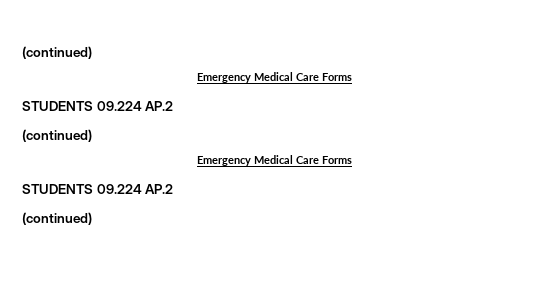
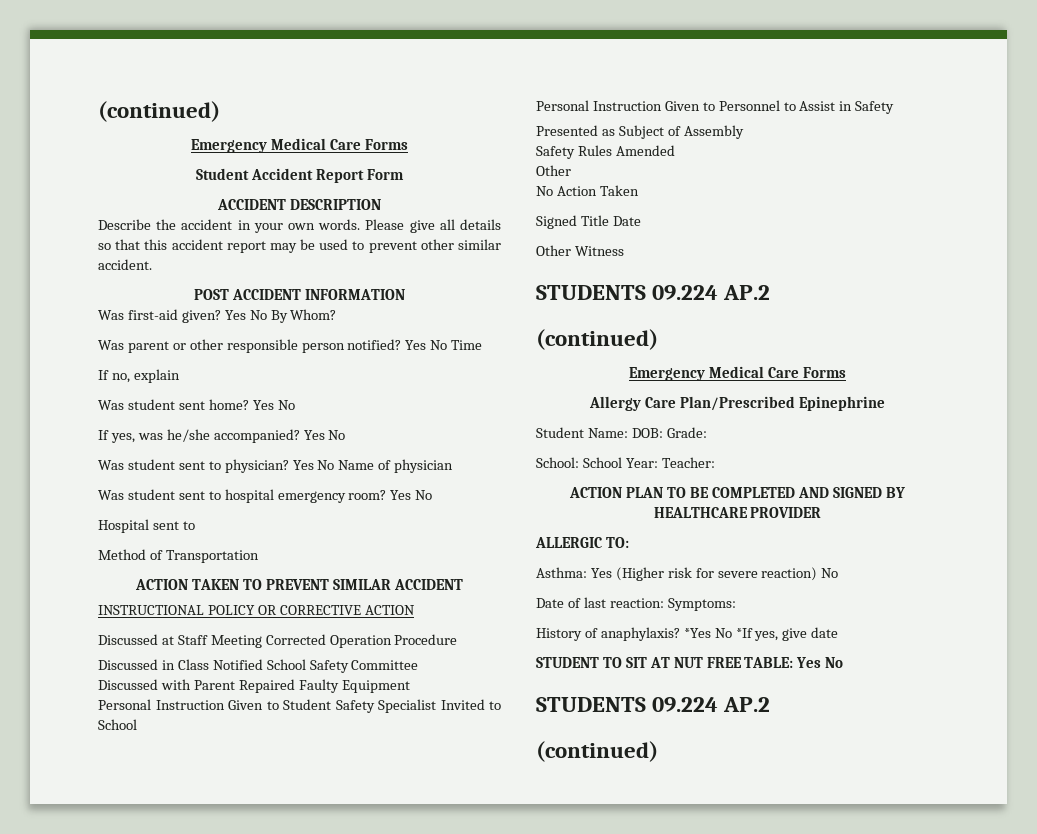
[22,46,92,59] [197,72,352,83] (continued) // Emergency Medical Care Forms -> [98,101,220,122] [191,138,408,153] [196,168,404,183] [217,199,381,210] [98,219,501,233] [98,239,502,253] [98,259,152,270] [194,289,405,300] [98,309,337,323] [98,339,483,353] [98,369,180,383] [98,399,295,410] [98,429,346,443] [98,459,454,473] [98,489,433,503] [98,519,195,533] [98,549,259,563] [135,579,463,590] [98,605,415,615] [98,634,458,648] [98,659,419,673] [98,679,410,693] [98,699,501,713] [98,719,137,730] [536,100,895,114] [536,125,744,139] [536,145,675,159] [536,165,571,176] [536,185,639,196] [536,215,641,229] [536,245,624,256] (continued) // Emergency Medical Care Forms // Student Accident Report Form // ACCIDENT DESCRIPTION // Describe the accident in your own words. Please give all details so that this accident report may be used to prevent other similar accident. // POST ACCIDENT INFORMATION // Was first-aid given? Yes No By Whom? // Was parent or other responsible person notified? Yes No Time // If no, explain // Was student sent home? Yes No // If yes, was he/she accompanied? Yes No // Was student sent to physician? Yes No Name of physician // Was student sent to hospital emergency room? Yes No // Hospital sent to // Method of Transportation // ACTION TAKEN TO PREVENT SIMILAR ACCIDENT // INSTRUCTIONAL POLICY OR CORRECTIVE ACTION // Discussed at Staff Meeting Corrected Operation Procedure // Discussed in Class Notified School Safety Committee // Discussed with Parent Repaired Faulty Equipment // Personal Instruction Given to Student Safety Specialist Invited to School // Personal Instruction Given to Personnel to Assist in Safety // Presented as Subject of Assembly // Safety Rules Amended // Other // No Action Taken // Signed Title Date // Other Witness
(352, 160) none -> [589,396,885,411] [536,427,707,438] [536,457,715,468] [569,487,905,498] [653,507,822,518] [535,537,629,548] [536,567,839,581] [536,597,736,611] [536,627,839,641] [536,657,844,668] // Allergy Care Plan/Prescribed Epinephrine // Student Name: DOB: Grade: // School: School Year: Teacher: // ACTION PLAN TO BE COMPLETED AND SIGNED BY HEALTHCARE PROVIDER // ALLERGIC TO: // Asthma: Yes (Higher risk for severe reaction) No // Date of last reaction: Symptoms: // History of anaphylaxis? *Yes No *If yes, give date // STUDENT TO SIT AT NUT FREE TABLE: Yes No

